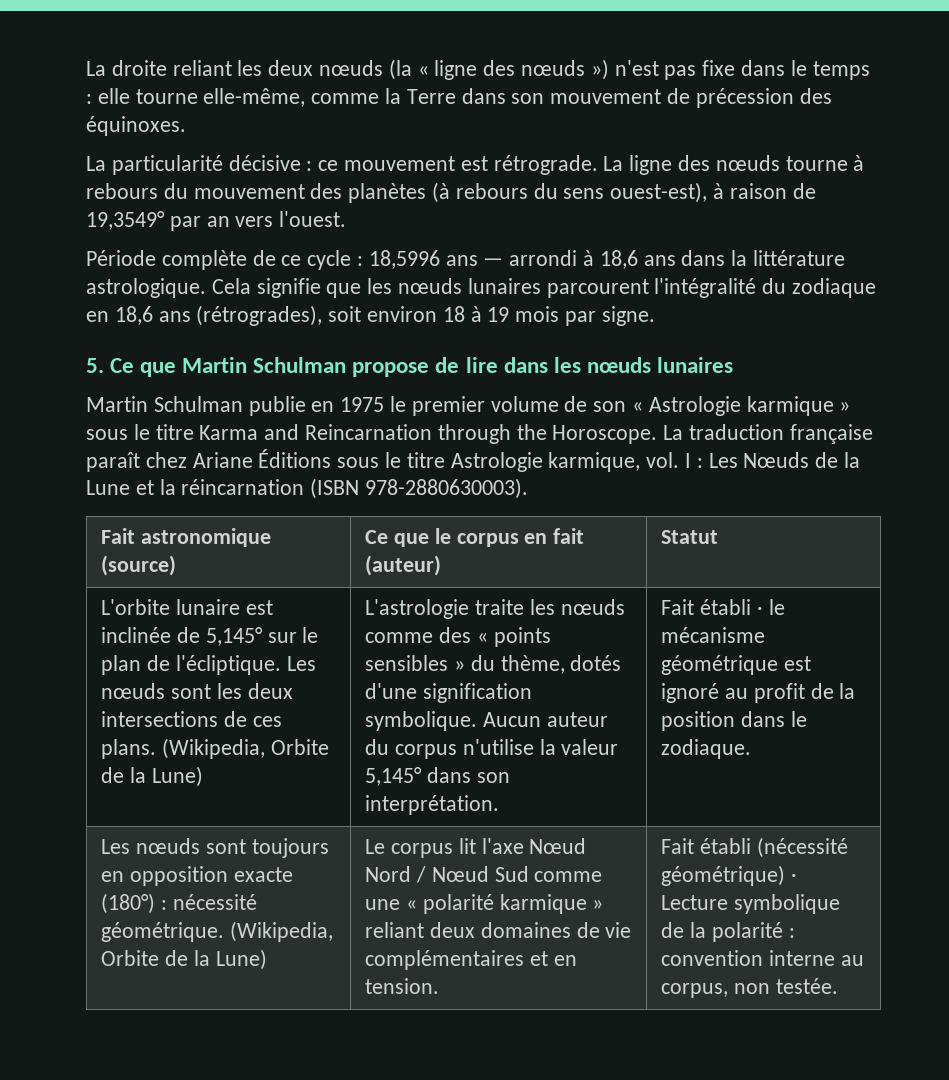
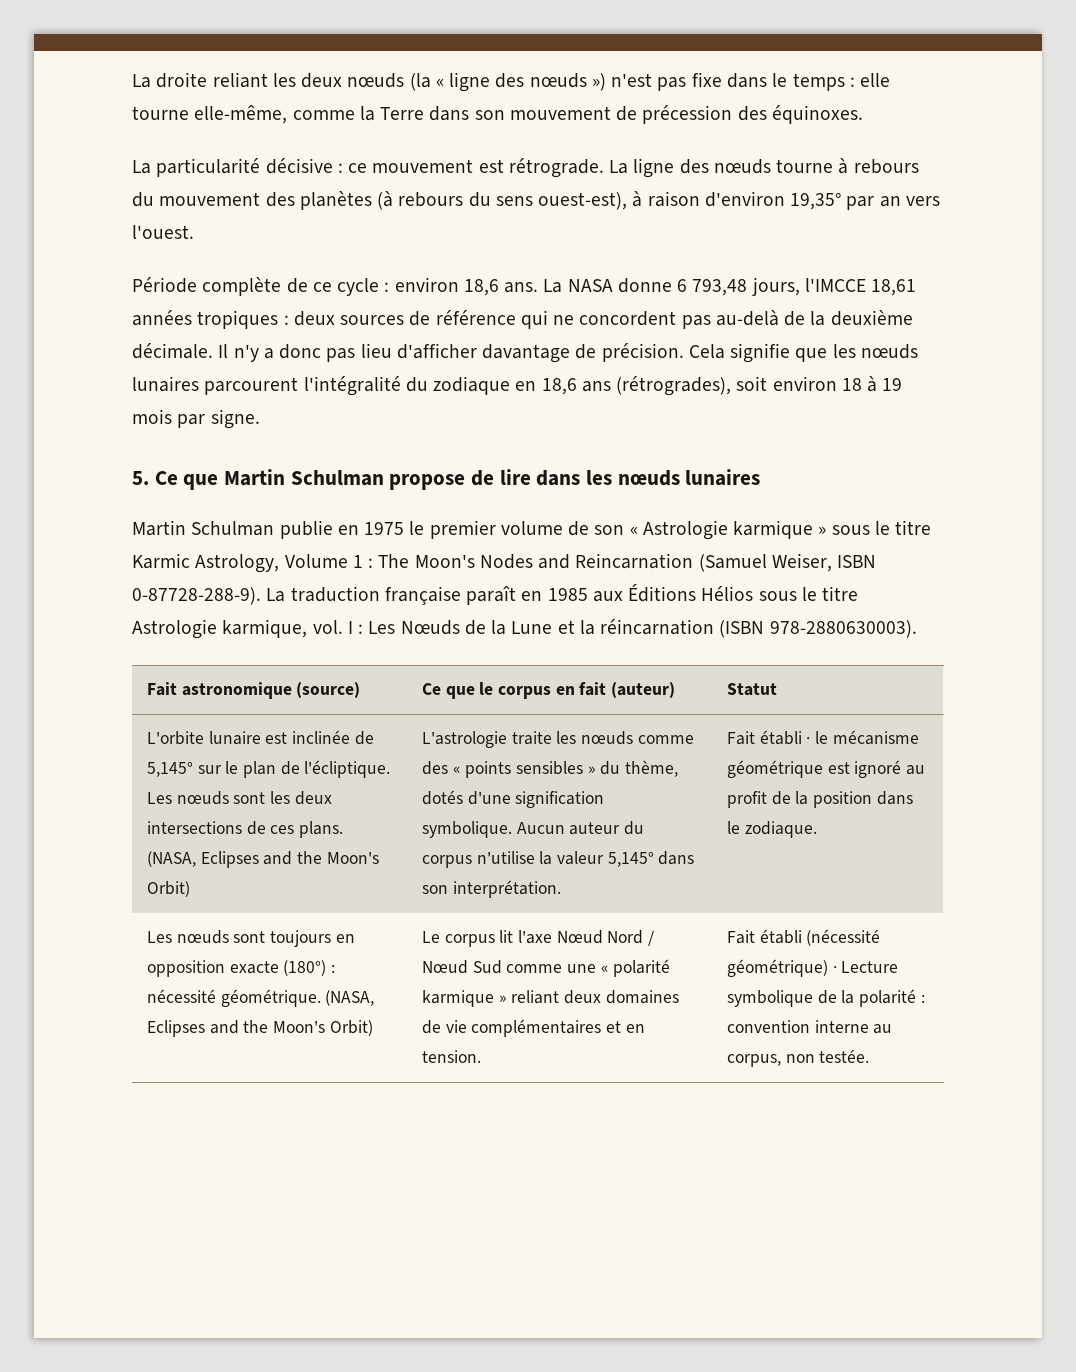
[792,183,816,199] [86,211,165,230] de 19,3549° -> [704,191,842,210] d'environ 19,35°
[368,250,846,269] [86,278,206,298] 18,5996 ans — arrondi à 18,6 ans dans la littérature astrologique. -> [394,277,917,296] [132,310,913,329] [132,343,684,363] environ 18,6 ans. La NASA donne 6 793,48 jours, l'IMCCE 18,61 années tropiques : deux sources de référence qui ne concordent pas au-delà de la deuxième décimale. Il n'y a donc pas lieu d'afficher davantage de précision.
[199,424,873,444] [86,449,332,472] Karma and Reincarnation through the Horoscope. La traduction française paraît chez Ariane Éditions -> [132,553,877,573] [132,584,754,605] Karmic Astrology, Volume 1 : The Moon's Nodes and Reincarnation (Samuel Weiser, ISBN 0-87728-288-9). La traduction française paraît en 1985 aux Éditions Hélios
[161,738,329,759] [101,766,203,787] (Wikipedia, Orbite de la Lune) -> [146,851,379,868] [146,881,190,897] (NASA, Eclipses and the Moon's Orbit)
[229,921,333,942] [101,949,267,970] (Wikipedia, Orbite de la Lune) -> [325,990,375,1006] [146,1020,373,1037] (NASA, Eclipses and the Moon's Orbit)

